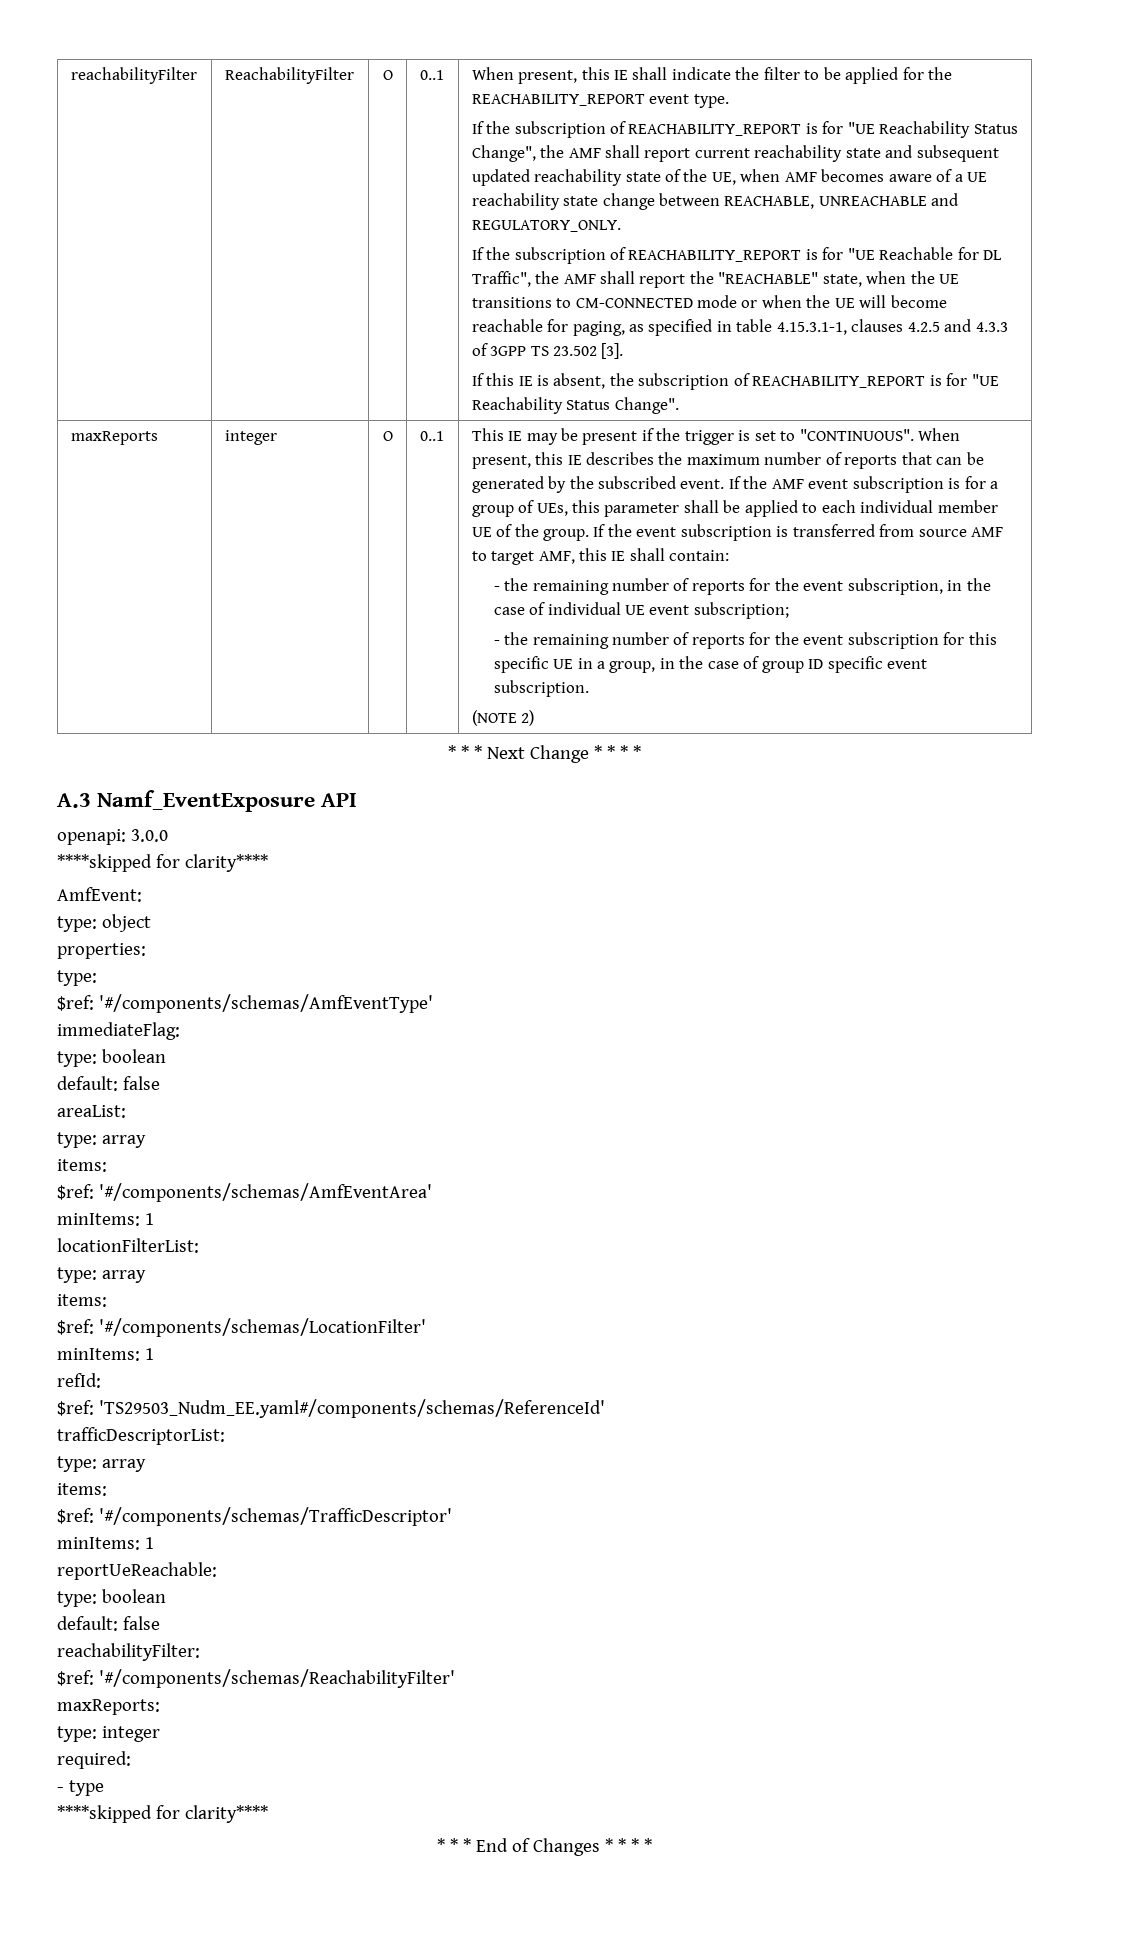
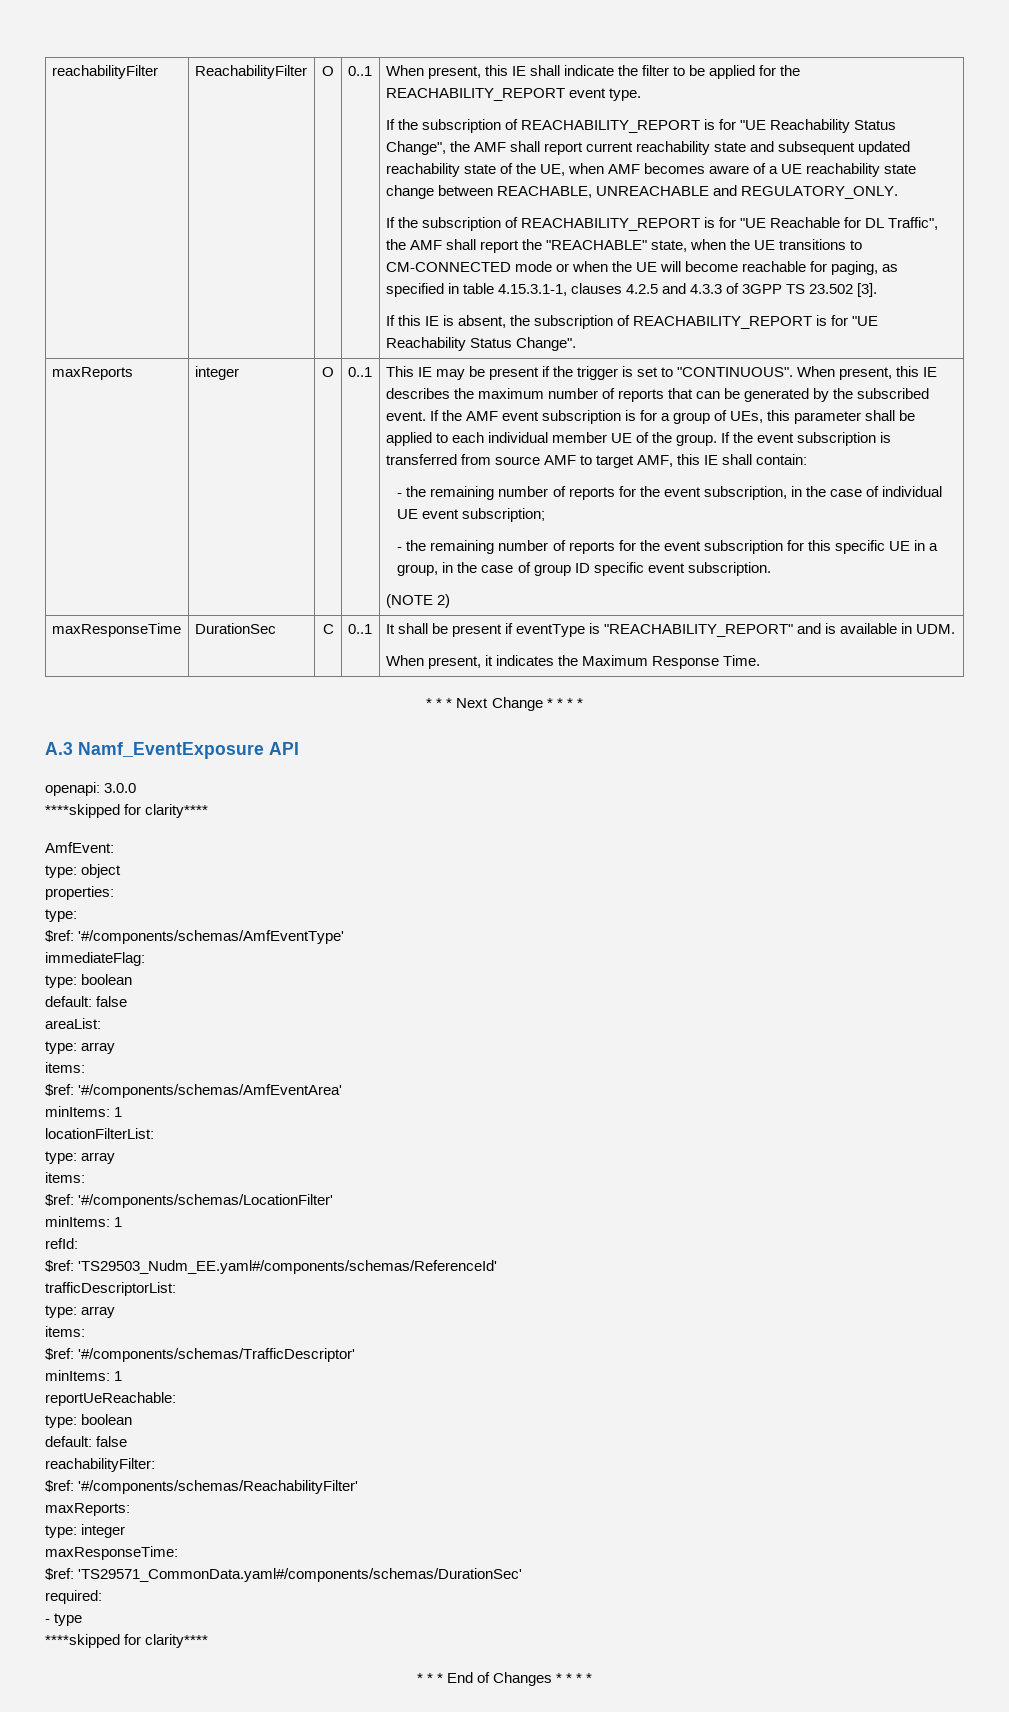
(535, 718) none -> [51,623,181,637] [194,623,276,634] [322,624,334,634] [347,624,372,634] [385,623,956,637] [385,655,761,669] // maxResponseTime | DurationSec | C | 0..1 | It shall be present if eventType is "REACHABILITY_REPORT" and is available in UDM. // When present, it indicates the Maximum Response Time.
(160, 1734) none -> [45,1546,178,1560] [45,1568,523,1582] // maxResponseTime: // $ref: 'TS29571_CommonData.yaml#/components/schemas/DurationSec'

